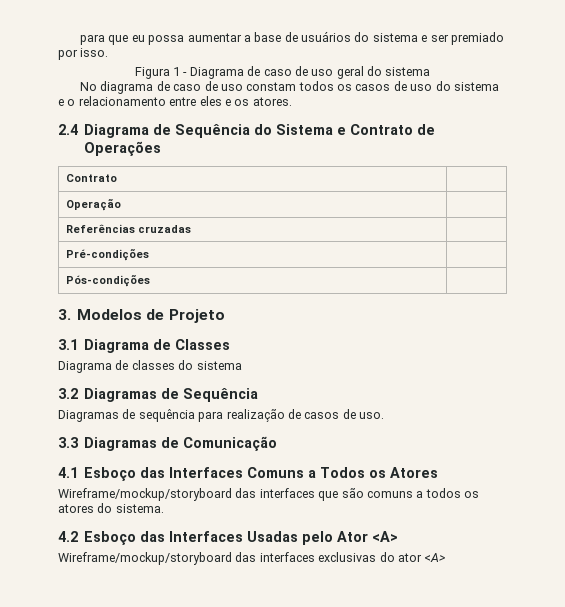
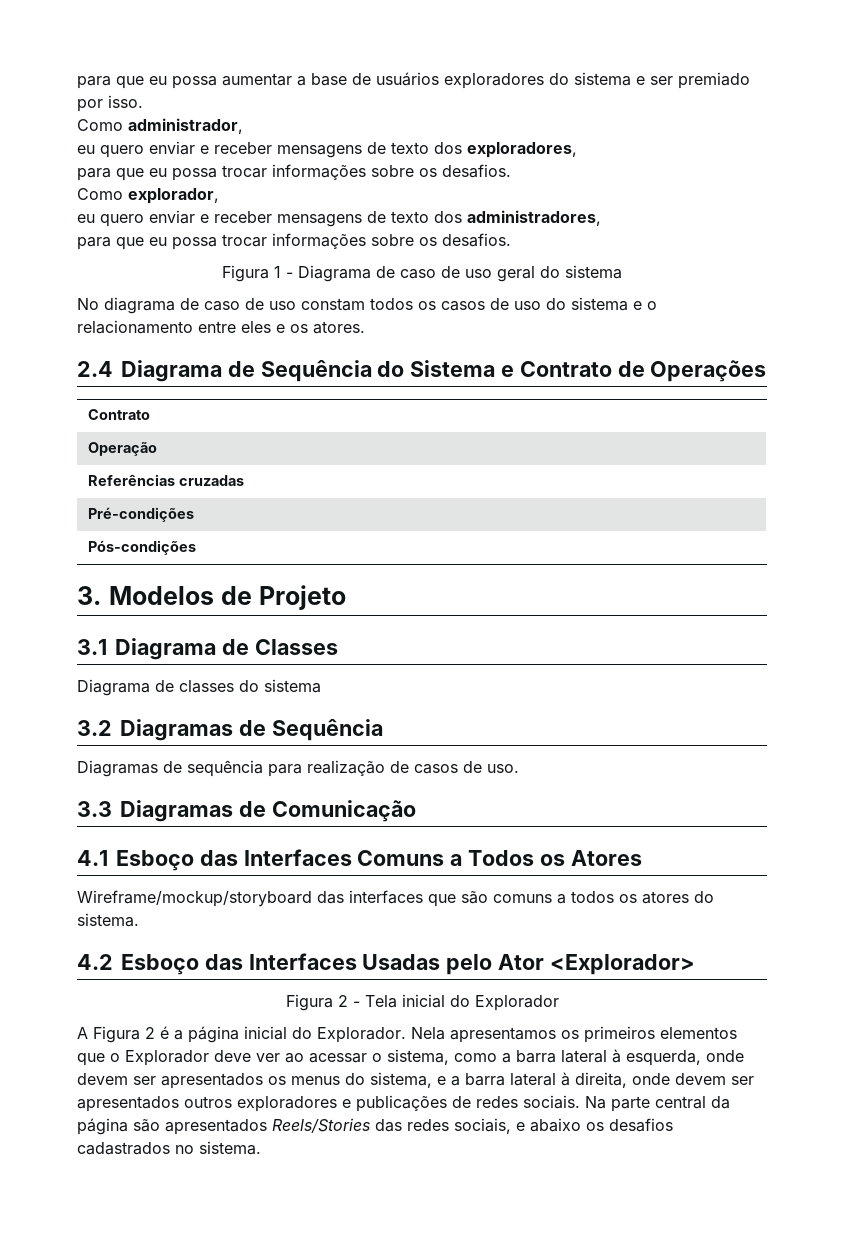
(352, 36) none -> [444,73,544,89] exploradores
(109, 52) none -> [77,118,243,134] [77,141,577,158] [77,164,511,181] [77,188,219,204] [77,210,601,227] [77,233,511,250] // Como administrador, // eu quero enviar e receber mensagens de texto dos exploradores, // para que eu possa trocar informações sobre os desafios. // Como explorador, // eu quero enviar e receber mensagens de texto dos administradores, // para que eu possa trocar informações sobre os desafios.
[372,531,399,542] [58,552,446,565] <A> // Wireframe/mockup/storyboard das interfaces exclusivas do ator <A> -> [549,954,695,975] [285,994,559,1011] [77,1026,737,1043] [77,1049,744,1066] [77,1072,754,1089] [77,1095,730,1112] [77,1118,673,1135] [77,1141,261,1155] <Explorador> // Figura 2 - Tela inicial do Explorador // A Figura 2 é a página inicial do Explorador. Nela apresentamos os primeiros elementos que o Explorador deve ver ao acessar o sistema, como a barra lateral à esquerda, onde devem ser apresentados os menus do sistema, e a barra lateral à direita, onde devem ser apresentados outros exploradores e publicações de redes sociais. Na parte central da página são apresentados Reels/Stories das redes sociais, e abaixo os desafios cadastrados no sistema.

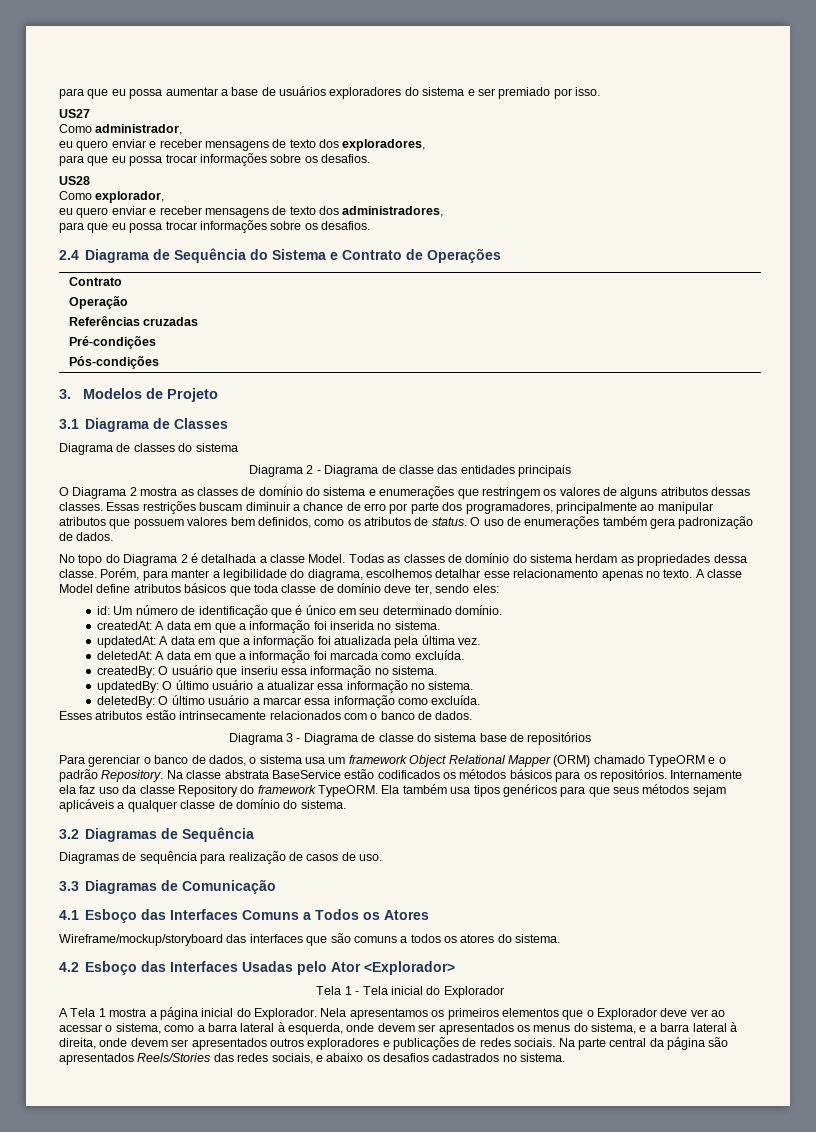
(143, 101) none -> [59,109,90,118] // US27
(511, 171) none -> [59,176,90,185] // US28
[222,265,622,282] [77,297,657,314] [77,320,365,334] // Figura 1 - Diagrama de caso de uso geral do sistema // No diagrama de caso de uso constam todos os casos de uso do sistema e o relacionamento entre eles e os atores. -> (370, 225) none
(321, 686) none -> [249,465,571,477] [59,486,751,499] [59,501,713,514] [59,516,754,529] [59,532,114,541] [59,553,747,566] [59,568,742,581] [59,583,499,596] [97,605,503,618] [97,620,440,633] [97,635,481,648] [97,650,464,663] [97,665,438,678] [97,680,474,693] [97,695,481,708] [59,710,473,720] [228,732,592,745] [59,755,726,767] [59,769,743,782] [59,784,726,797] [59,799,346,812] // Diagrama 2 - Diagrama de classe das entidades principais // O Diagrama 2 mostra as classes de domínio do sistema e enumerações que restringem os valores de alguns atributos dessas classes. Essas restrições buscam diminuir a chance de erro por parte dos programadores, principalmente ao manipular atributos que possuem valores bem definidos, como os atributos de status. O uso de enumerações também gera padronização de dados. // No topo do Diagrama 2 é detalhada a classe Model. Todas as classes de domínio do sistema herdam as propriedades dessa classe. Porém, para manter a legibilidade do diagrama, escolhemos detalhar esse relacionamento apenas no texto. A classe Model define atributos básicos que toda classe de domínio deve ter, sendo eles: // id: Um número de identificação que é único em seu determinado domínio. // createdAt: A data em que a informação foi inserida no sistema. // updatedAt: A data em que a informação foi atualizada pela última vez. // deletedAt: A data em que a informação foi marcada como excluída. // createdBy: O usuário que inseriu essa informação no sistema. // updatedBy: O último usuário a atualizar essa informação no sistema. // deletedBy: O último usuário a marcar essa informação como excluída. // Esses atributos estão intrinsecamente relacionados com o banco de dados. // Diagrama 3 - Diagrama de classe do sistema base de repositórios // Para gerenciar o banco de dados, o sistema usa um framework Object Relational Mapper (ORM) chamado TypeORM e o padrão Repository. Na classe abstrata BaseService estão codificados os métodos básicos para os repositórios. Internamente ela faz uso da classe Repository do framework TypeORM. Ela também usa tipos genéricos para que seus métodos sejam aplicáveis a qualquer classe de domínio do sistema.
[285,994,348,1011] Figura 2 -> [316,986,352,995] Tela 1
[93,1026,169,1043] Figura 2 é -> [70,1008,147,1017] Tela 1 mostra

